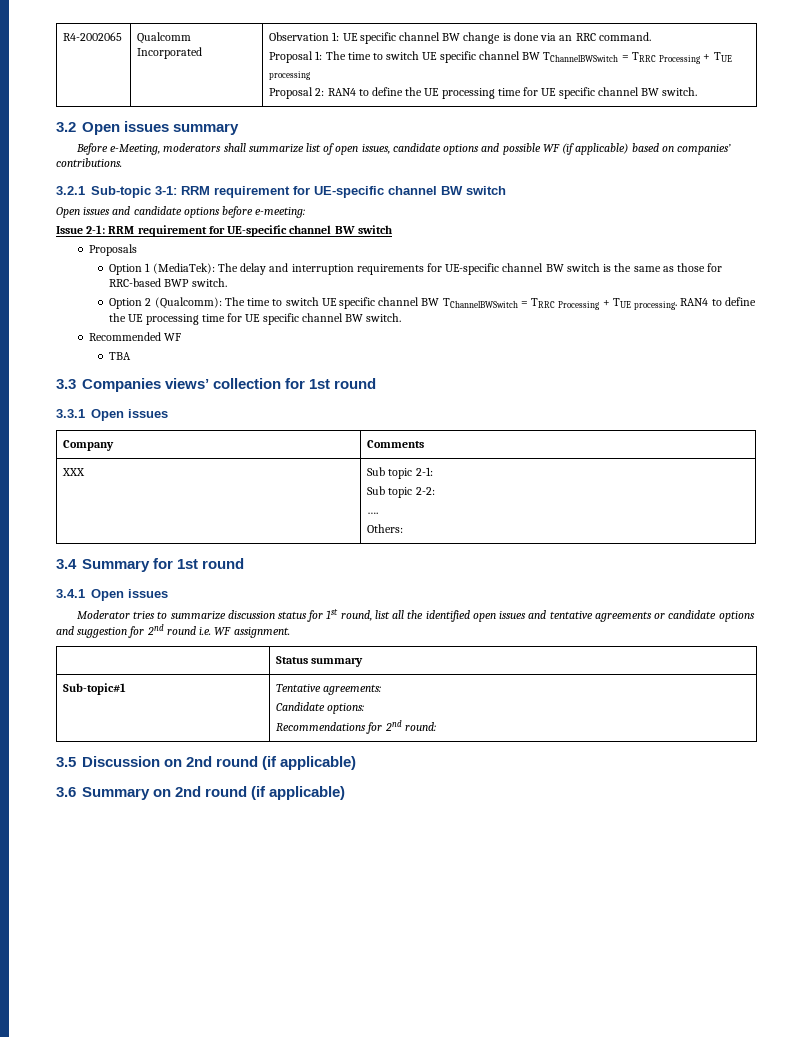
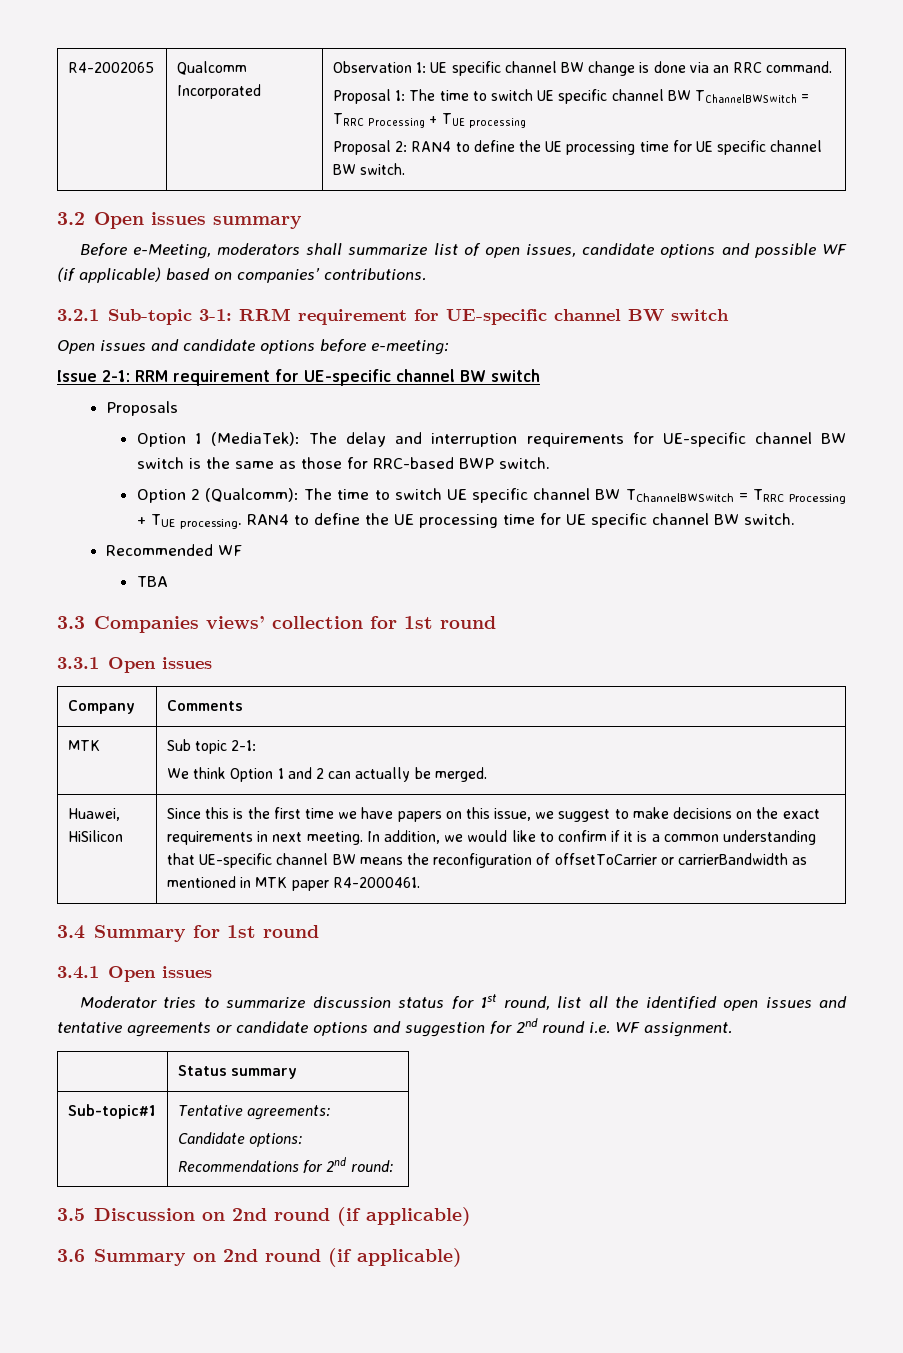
[62,468,86,476] XXX -> [68,740,101,751] MTK
[367,486,435,498] [367,512,379,514] [367,524,404,533] Sub topic 2-2: // …. // Others: -> [167,767,487,782] [68,808,121,821] [68,830,124,842] [167,807,820,822] [167,830,817,845] [167,853,808,868] [167,876,420,891] We think Option 1 and 2 can actually be merged. // Huawei, HiSilicon | Since this is the first time we have papers on this issue, we suggest to make decisions on the exact requirements in next meeting. In addition, we would like to confirm if it is a common understanding that UE-specific channel BW means the reconfiguration of offsetToCarrier or carrierBandwidth as mentioned in MTK paper R4-2000461.

